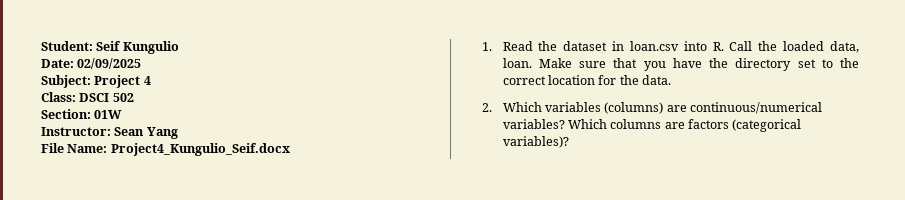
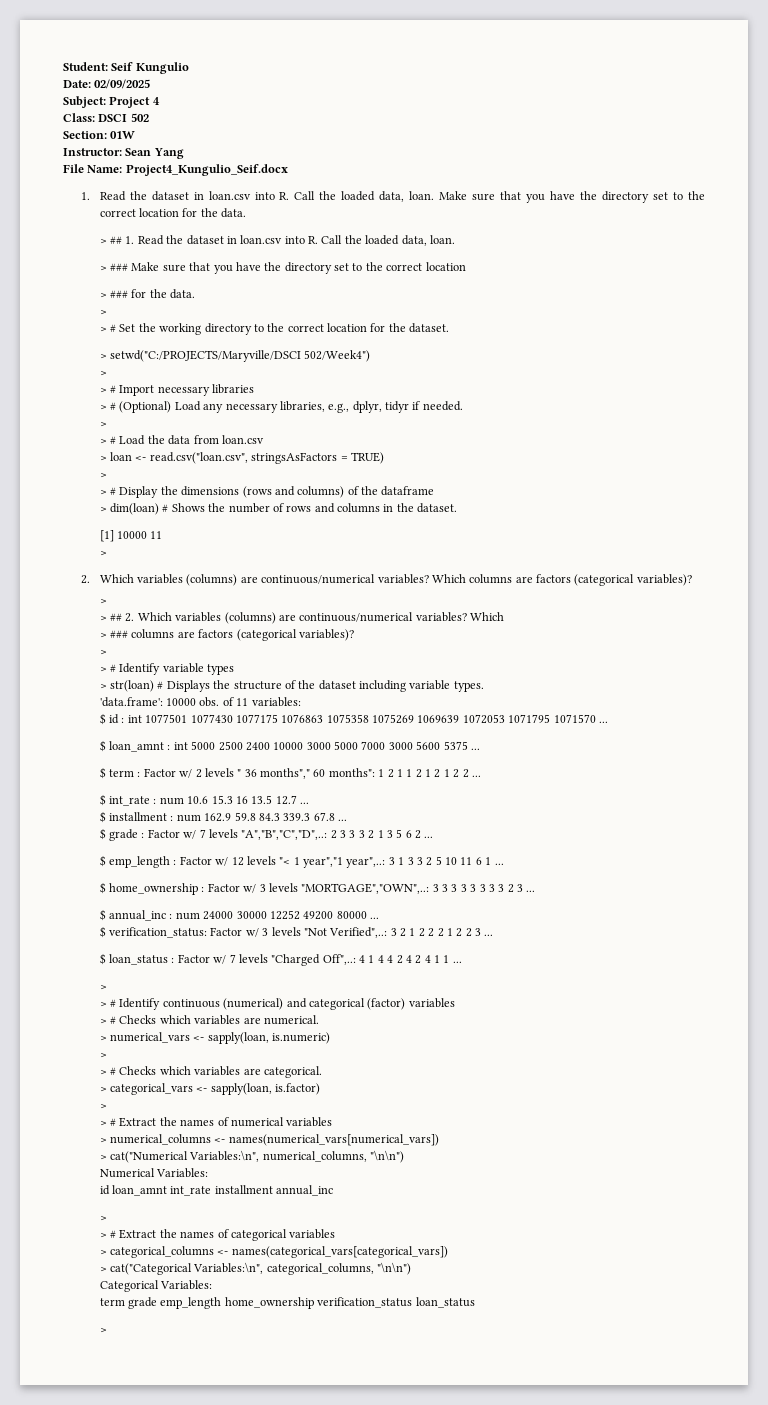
(672, 80) none -> [99,235,455,246] [99,262,466,274] [99,289,196,299] [99,310,107,315] [99,323,450,335] [99,350,371,362] [99,371,107,376] [99,384,255,396] [99,401,463,413] [99,422,107,427] [99,435,264,445] [99,452,384,464] [99,473,107,478] [99,486,435,498] [99,503,458,515] [99,530,163,542] [99,551,107,556] // > ## 1. Read the dataset in loan.csv into R. Call the loaded data, loan. // > ### Make sure that you have the directory set to the correct location // > ### for the data. // > // > # Set the working directory to the correct location for the dataset. // > setwd("C:/PROJECTS/Maryville/DSCI 502/Week4") // > // > # Import necessary libraries // > # (Optional) Load any necessary libraries, e.g., dplyr, tidyr if needed. // > // > # Load the data from loan.csv // > loan <- read.csv("loan.csv", stringsAsFactors = TRUE) // > // > # Display the dimensions (rows and columns) of the dataframe // > dim(loan) # Shows the number of rows and columns in the dataset. // [1] 10000 11 // >
(569, 142) none -> [99,599,107,604] [99,612,505,624] [99,629,354,641] [99,650,107,655] [99,663,235,675] [99,680,484,692] [99,697,301,707] [99,713,608,725] [99,740,480,752] [99,767,481,779] [99,794,310,806] [99,811,348,823] [99,828,434,841] [99,855,504,868] [99,882,536,895] [99,909,380,921] [99,926,494,938] [99,953,462,966] [99,985,107,990] [99,998,455,1010] [99,1015,319,1025] [99,1032,331,1044] [99,1053,107,1058] [99,1066,322,1078] [99,1083,321,1095] [99,1104,107,1109] [99,1117,333,1127] [99,1134,439,1146] [99,1150,405,1163] [99,1168,209,1178] [99,1185,334,1196] [99,1216,107,1221] [99,1229,336,1241] [99,1246,448,1258] [99,1262,412,1275] [99,1280,213,1292] [99,1297,475,1309] [99,1328,107,1333] // > // > ## 2. Which variables (columns) are continuous/numerical variables? Which // > ### columns are factors (categorical variables)? // > // > # Identify variable types // > str(loan) # Displays the structure of the dataset including variable types. // 'data.frame': 10000 obs. of 11 variables: // $ id : int 1077501 1077430 1077175 1076863 1075358 1075269 1069639 1072053 1071795 1071570 ... // $ loan_amnt : int 5000 2500 2400 10000 3000 5000 7000 3000 5600 5375 ... // $ term : Factor w/ 2 levels " 36 months"," 60 months": 1 2 1 1 2 1 2 1 2 2 ... // $ int_rate : num 10.6 15.3 16 13.5 12.7 ... // $ installment : num 162.9 59.8 84.3 339.3 67.8 ... // $ grade : Factor w/ 7 levels "A","B","C","D",..: 2 3 3 3 2 1 3 5 6 2 ... // $ emp_length : Factor w/ 12 levels "< 1 year","1 year",..: 3 1 3 3 2 5 10 11 6 1 ... // $ home_ownership : Factor w/ 3 levels "MORTGAGE","OWN",..: 3 3 3 3 3 3 3 3 2 3 ... // $ annual_inc : num 24000 30000 12252 49200 80000 ... // $ verification_status: Factor w/ 3 levels "Not Verified",..: 3 2 1 2 2 2 1 2 2 3 ... // $ loan_status : Factor w/ 7 levels "Charged Off",..: 4 1 4 4 2 4 2 4 1 1 ... // > // > # Identify continuous (numerical) and categorical (factor) variables // > # Checks which variables are numerical. // > numerical_vars <- sapply(loan, is.numeric) // > // > # Checks which variables are categorical. // > categorical_vars <- sapply(loan, is.factor) // > // > # Extract the names of numerical variables // > numerical_columns <- names(numerical_vars[numerical_vars]) // > cat("Numerical Variables:\n", numerical_columns, "\n\n") // Numerical Variables: // id loan_amnt int_rate installment annual_inc // > // > # Extract the names of categorical variables // > categorical_columns <- names(categorical_vars[categorical_vars]) // > cat("Categorical Variables:\n", categorical_columns, "\n\n") // Categorical Variables: // term grade emp_length home_ownership verification_status loan_status // >

